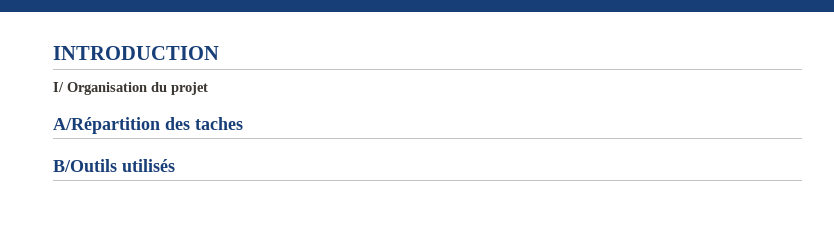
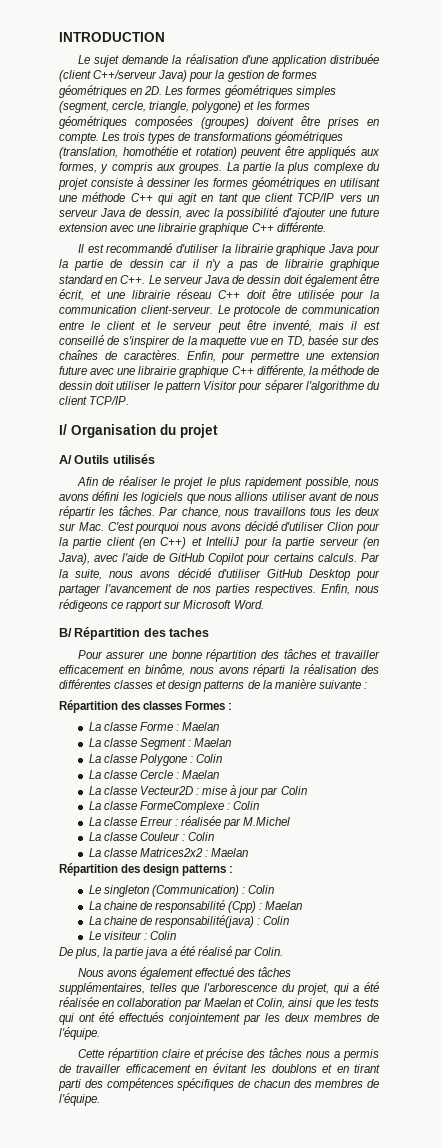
[53,82,208,95] [53,117,243,134] [53,159,175,172] I/ Organisation du projet // A/Répartition des taches // B/Outils utilisés -> [77,54,379,67] [59,70,317,82] [59,85,336,98] [59,101,310,113] [59,116,379,129] [59,131,343,144] [59,146,380,159] [59,162,381,174] [58,177,380,190] [59,192,379,205] [59,207,380,220] [59,222,326,235] [77,243,380,256] [59,259,380,271] [59,274,379,287] [59,289,379,302] [59,305,379,317] [59,320,380,333] [59,335,379,348] [59,350,379,363] [59,365,379,378] [59,380,380,393] [59,396,130,405] [59,424,218,438] [59,454,155,464] [76,476,379,489] [59,491,379,504] [59,506,381,519] [59,521,380,534] [59,537,380,549] [58,553,381,565] [59,568,380,581] [58,584,379,596] [59,599,264,612] [59,627,210,640] [77,649,380,662] [59,664,379,677] [59,679,367,692] [59,700,233,713] [88,722,220,731] [88,738,232,750] [88,754,223,766] [88,770,220,779] [88,785,307,798] [88,801,260,813] [88,816,291,829] [88,832,215,841] [88,848,249,857] [59,863,234,876] [88,885,275,897] [88,900,303,913] [88,915,290,928] [88,931,177,940] [59,946,283,959] [77,967,292,980] [59,982,379,995] [59,997,379,1010] [59,1012,379,1025] [59,1027,100,1040] [77,1048,379,1061] [59,1063,381,1073] [58,1078,379,1091] [59,1093,100,1106] Le sujet demande la réalisation d'une application distribuée (client C++/serveur Java) pour la gestion de formes géométriques en 2D. Les formes géométriques simples (segment, cercle, triangle, polygone) et les formes géométriques composées (groupes) doivent être prises en compte. Les trois types de transformations géométriques (translation, homothétie et rotation) peuvent être appliqués aux formes, y compris aux groupes. La partie la plus complexe du projet consiste à dessiner les formes géométriques en utilisant une méthode C++ qui agit en tant que client TCP/IP vers un serveur Java de dessin, avec la possibilité d'ajouter une future extension avec une librairie graphique C++ différente. // Il est recommandé d'utiliser la librairie graphique Java pour la partie de dessin car il n'y a pas de librairie graphique standard en C++. Le serveur Java de dessin doit également être écrit, et une librairie réseau C++ doit être utilisée pour la communication client-serveur. Le protocole de communication entre le client et le serveur peut être inventé, mais il est conseillé de s'inspirer de la maquette vue en TD, basée sur des chaînes de caractères. Enfin, pour permettre une extension future avec une librairie graphique C++ différente, la méthode de dessin doit utiliser le pattern Visitor pour séparer l'algorithme du client TCP/IP. // I/ Organisation du projet // A/ Outils utilisés // Afin de réaliser le projet le plus rapidement possible, nous avons défini les logiciels que nous allions utiliser avant de nous répartir les tâches. Par chance, nous travaillons tous les deux sur Mac. C'est pourquoi nous avons décidé d'utiliser Clion pour la partie client (en C++) et IntelliJ pour la partie serveur (en Java), avec l'aide de GitHub Copilot pour certains calculs. Par la suite, nous avons décidé d'utiliser GitHub Desktop pour partager l'avancement de nos parties respectives. Enfin, nous rédigeons ce rapport sur Microsoft Word. // B/ Répartition des taches // Pour assurer une bonne répartition des tâches et travailler efficacement en binôme, nous avons réparti la réalisation des différentes classes et design patterns de la manière suivante : // Répartition des classes Formes : // La classe Forme : Maelan // La classe Segment : Maelan // La classe Polygone : Colin // La classe Cercle : Maelan // La classe Vecteur2D : mise à jour par Colin // La classe FormeComplexe : Colin // La classe Erreur : réalisée par M.Michel // La classe Couleur : Colin // La classe Matrices2x2 : Maelan // Répartition des design patterns : // Le singleton (Communication) : Colin // La chaine de responsabilité (Cpp) : Maelan // La chaine de responsabilité(java) : Colin // Le visiteur : Colin // De plus, la partie java a été réalisé par Colin. // Nous avons également effectué des tâches supplémentaires, telles que l'arborescence du projet, qui a été réalisée en collaboration par Maelan et Colin, ainsi que les tests qui ont été effectués conjointement par les deux membres de l'équipe. // Cette répartition claire et précise des tâches nous a permis de travailler efficacement en évitant les doublons et en tirant parti des compétences spécifiques de chacun des membres de l'équipe.

